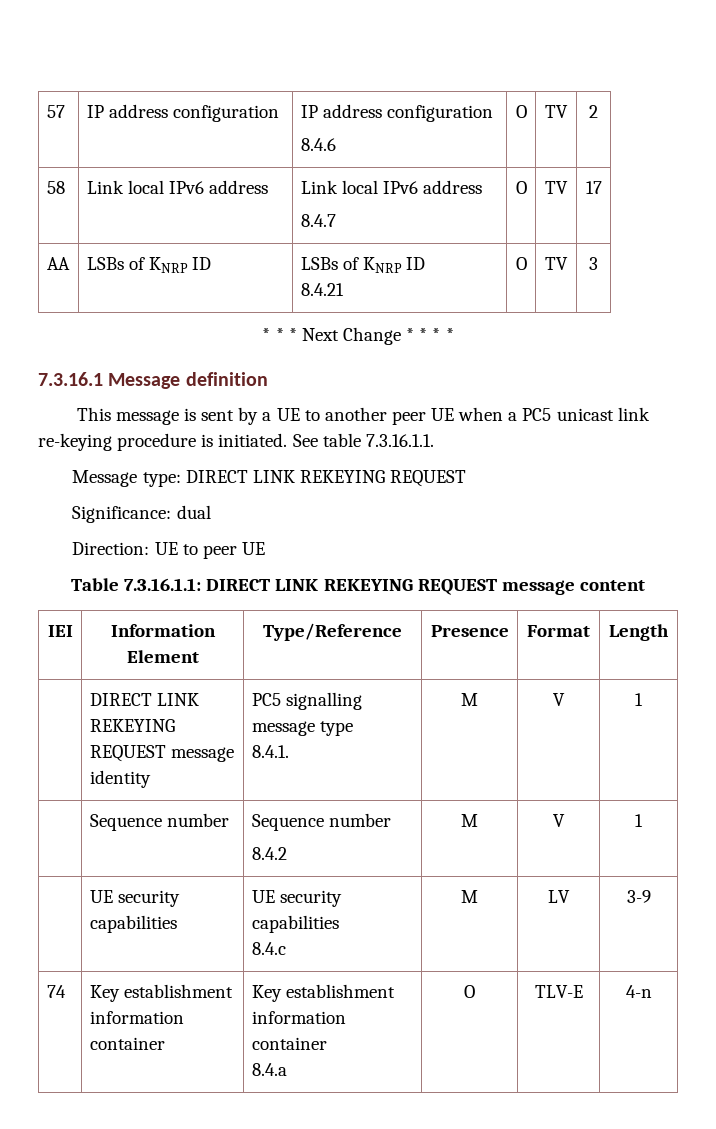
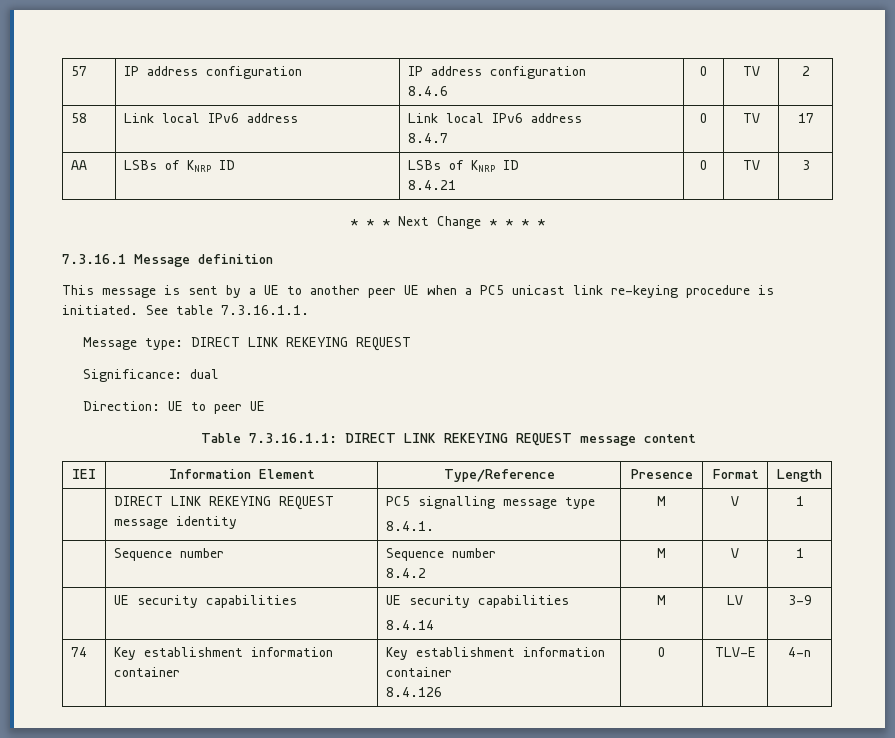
[251,942,286,955] 8.4.c -> [386,620,435,630] 8.4.14
[251,1063,287,1076] 8.4.a -> [386,687,443,697] 8.4.126

